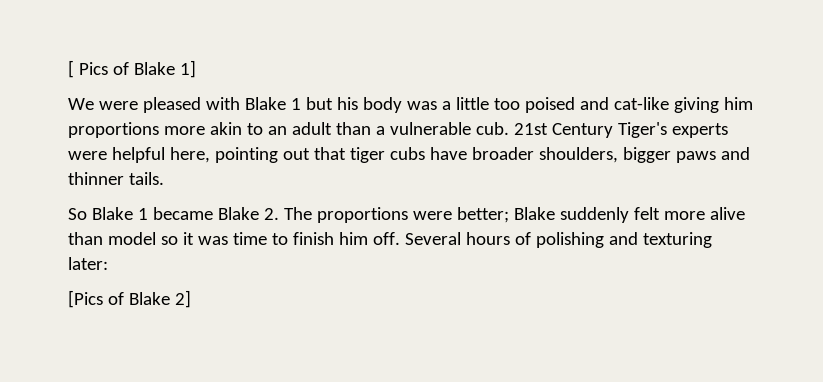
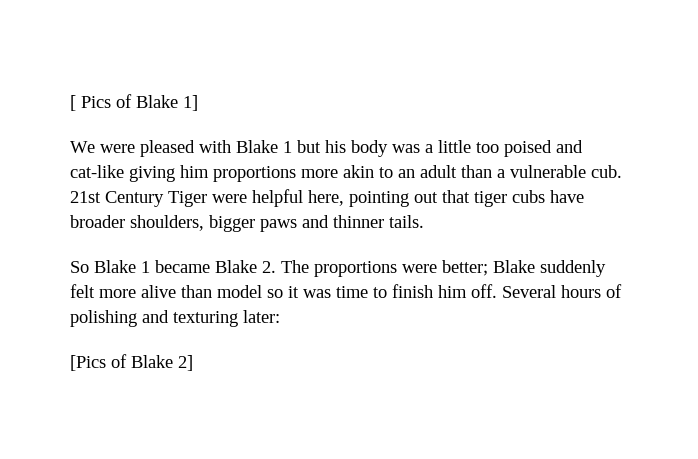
[617,122,728,138] Tiger's experts -> [168,191,207,207] Tiger

